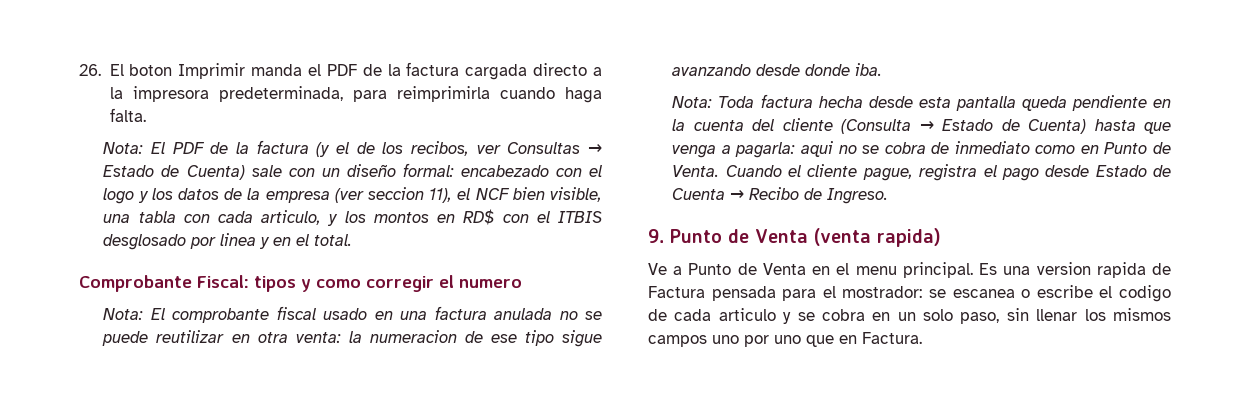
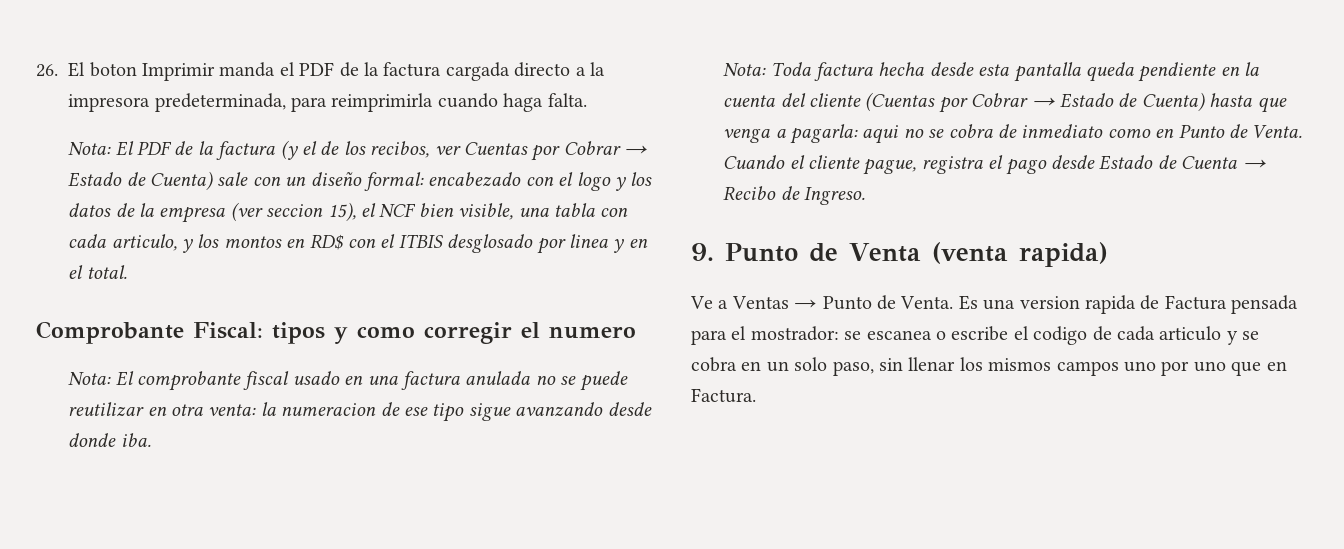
[507,142,581,154] Consultas -> [464,141,621,161] Cuentas por Cobrar
[429,188,453,203] 11), -> [327,202,356,222] 15),
[841,119,912,134] (Consulta -> [865,92,1029,113] (Cuentas por Cobrar
[688,262,973,278] Punto de Venta en el menu principal. -> [731,295,954,310] Ventas → Punto de Venta.

